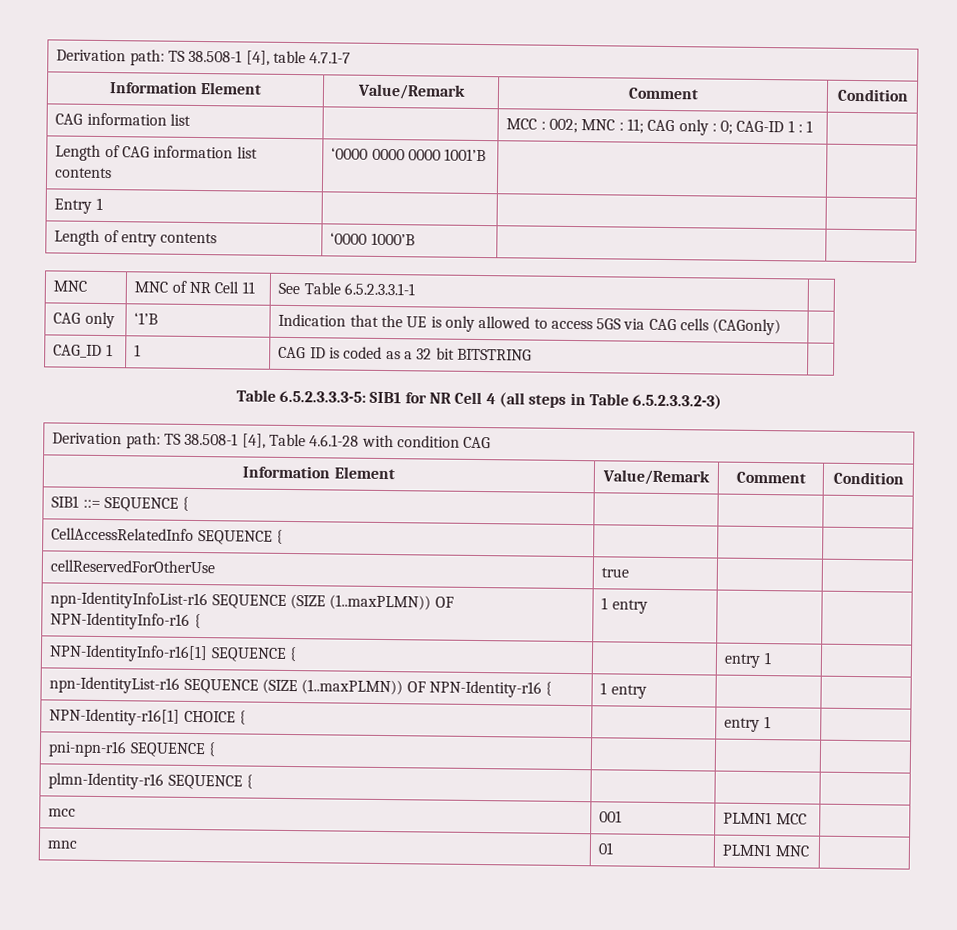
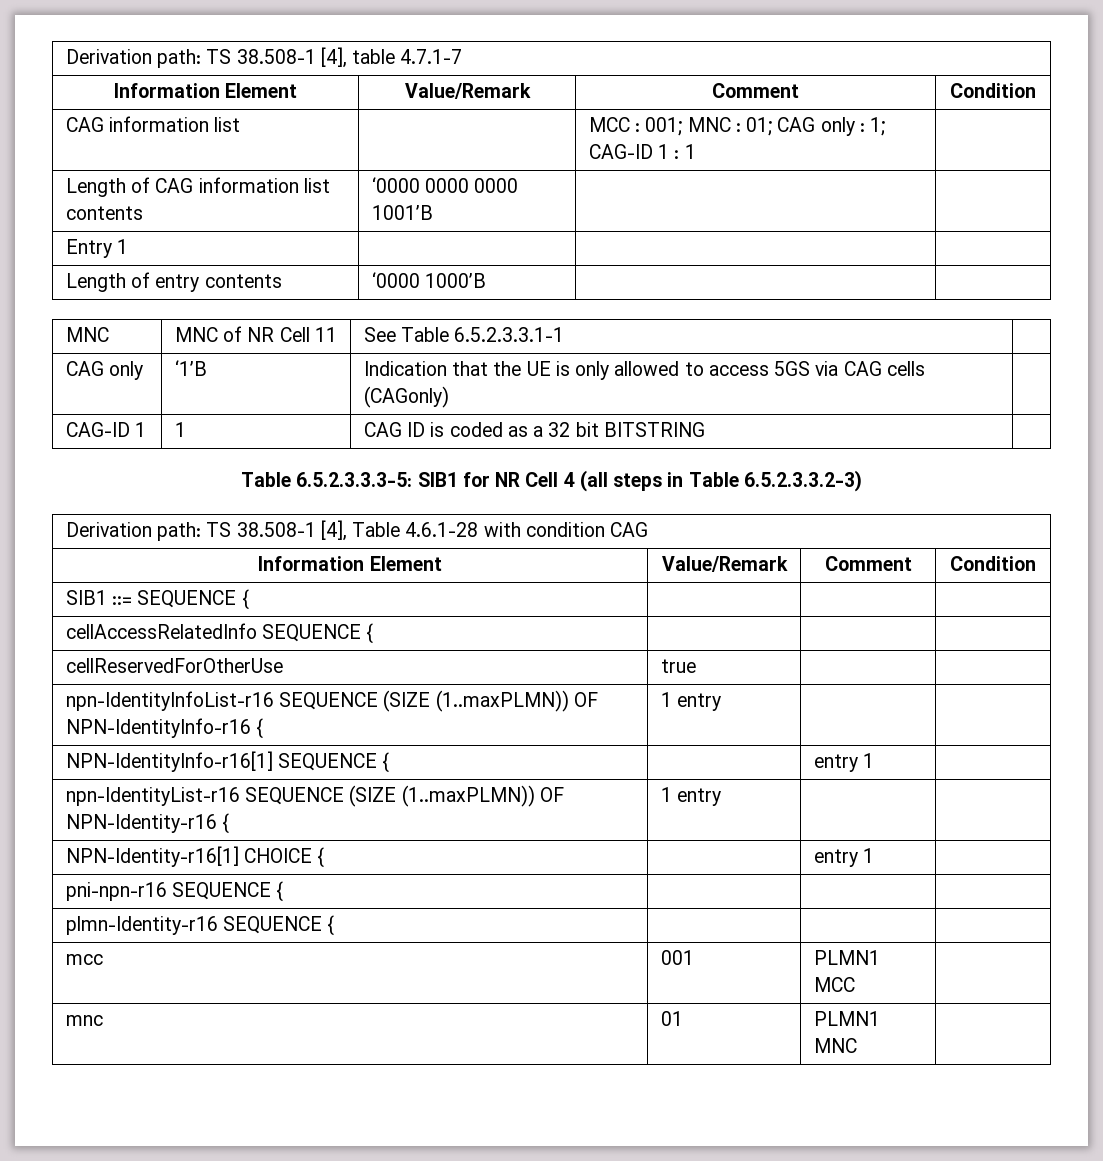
[548,118,578,134] 002; -> [645,117,683,136] 001;
[626,118,644,134] 11; -> [746,117,773,136] 01;
[720,120,734,135] 0; -> [870,117,886,136] 1;
[53,344,103,358] CAG_ID -> [65,422,130,437] CAG-ID
[51,527,195,541] CellAccessRelatedInfo -> [65,623,257,639] cellAccessRelatedInfo

